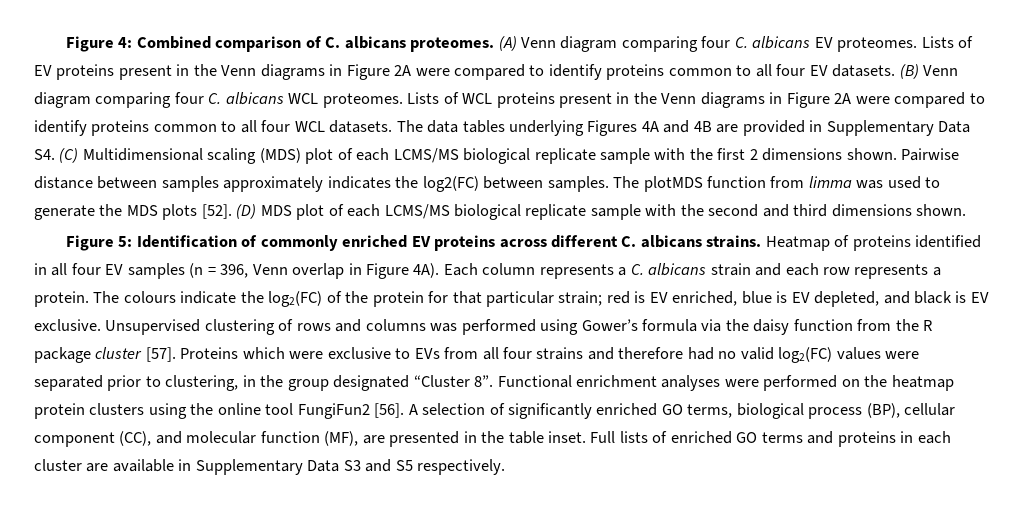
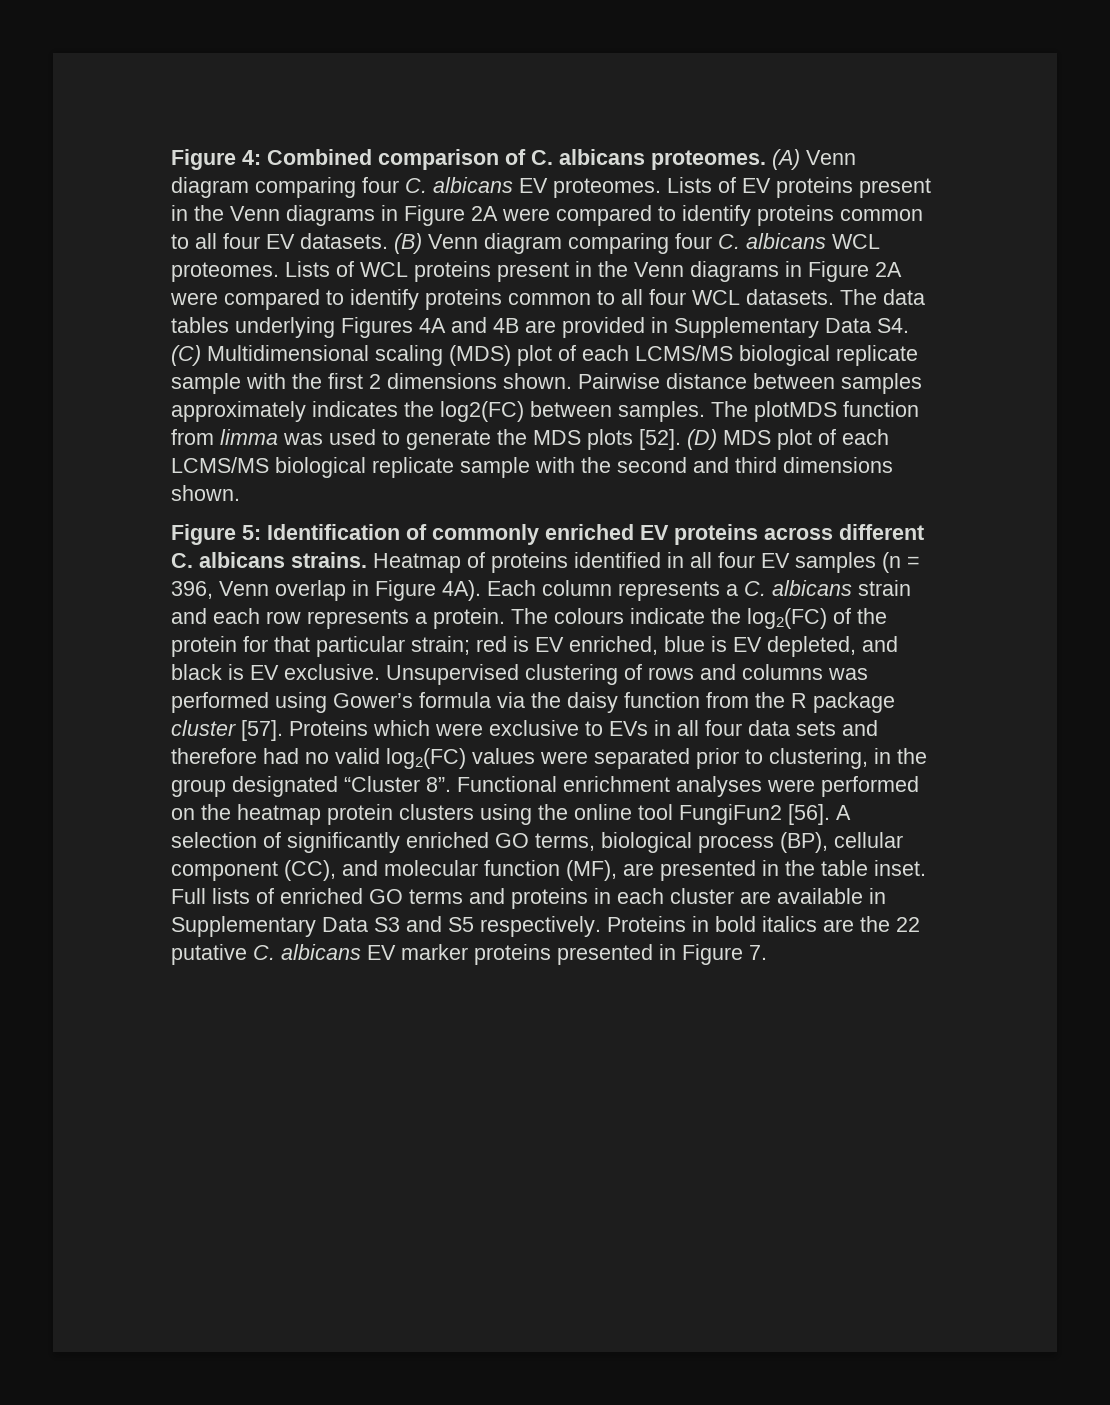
[444,347,584,360] from all four strains -> [654,720,836,736] in all four data sets
(506, 467) none -> [607,916,920,932] [171,944,767,965] Proteins in bold italics are the 22 putative C. albicans EV marker proteins presented in Figure 7.

